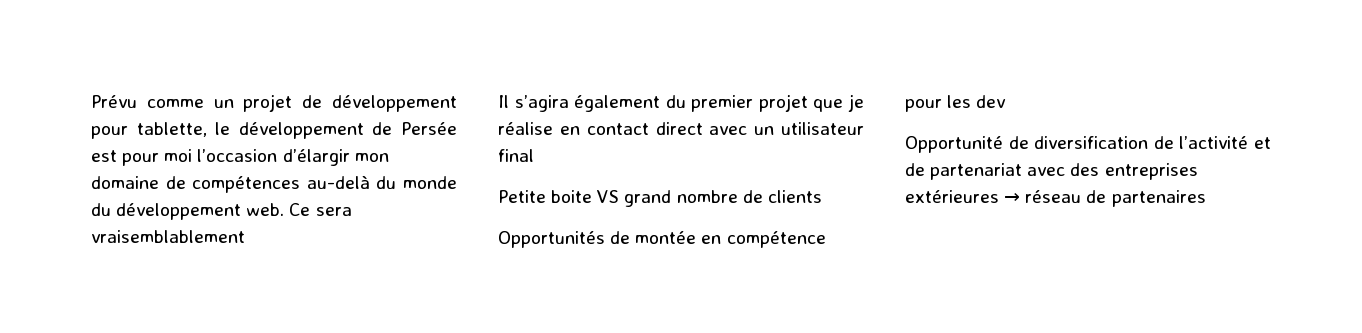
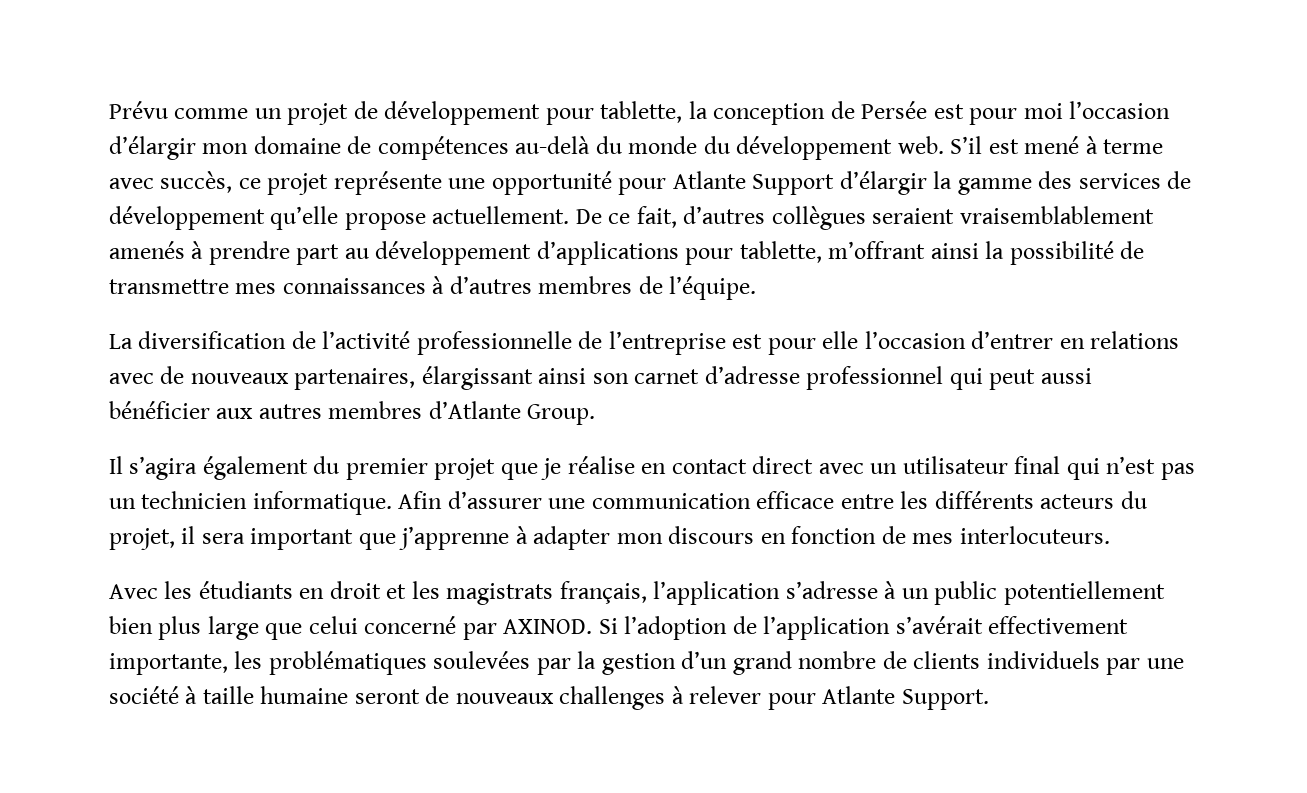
[215,122,364,139] le développement -> [688,101,826,125] la conception
[289,203,352,216] [91,230,245,243] Ce sera vraisemblablement -> [950,136,1164,154] [109,171,1192,195] [109,206,1154,230] [109,241,1145,265] [109,276,757,300] [109,331,1180,355] [109,366,1092,390] [109,401,596,425] S’il est mené à terme avec succès, ce projet représente une opportunité pour Atlante Support d’élargir la gamme des services de développement qu’elle propose actuellement. De ce fait, d’autres collègues seraient vraisemblablement amenés à prendre part au développement d’applications pour tablette, m’offrant ainsi la possibilité de transmettre mes connaissances à d’autres membres de l’équipe. // La diversification de l’activité professionnelle de l’entreprise est pour elle l’occasion d’entrer en relations avec de nouveaux partenaires, élargissant ainsi son carnet d’adresse professionnel qui peut aussi bénéficier aux autres membres d’Atlante Group.
[498,190,822,207] [498,231,826,248] [905,95,1007,112] [905,136,1271,153] [905,163,1198,180] [905,190,1206,207] // Petite boite VS grand nombre de clients // Opportunités de montée en compétence pour les dev // Opportunité de diversification de l’activité et de partenariat avec des entreprises extérieures → réseau de partenaires -> [1066,456,1195,480] [109,491,1147,515] [109,526,1110,550] [109,581,1165,605] [109,616,1129,640] [109,651,1184,675] [109,686,989,710] qui n’est pas un technicien informatique. Afin d’assurer une communication efficace entre les différents acteurs du projet, il sera important que j’apprenne à adapter mon discours en fonction de mes interlocuteurs. // Avec les étudiants en droit et les magistrats français, l’application s’adresse à un public potentiellement bien plus large que celui concerné par AXINOD. Si l’adoption de l’application s’avérait effectivement importante, les problématiques soulevées par la gestion d’un grand nombre de clients individuels par une société à taille humaine seront de nouveaux challenges à relever pour Atlante Support.

